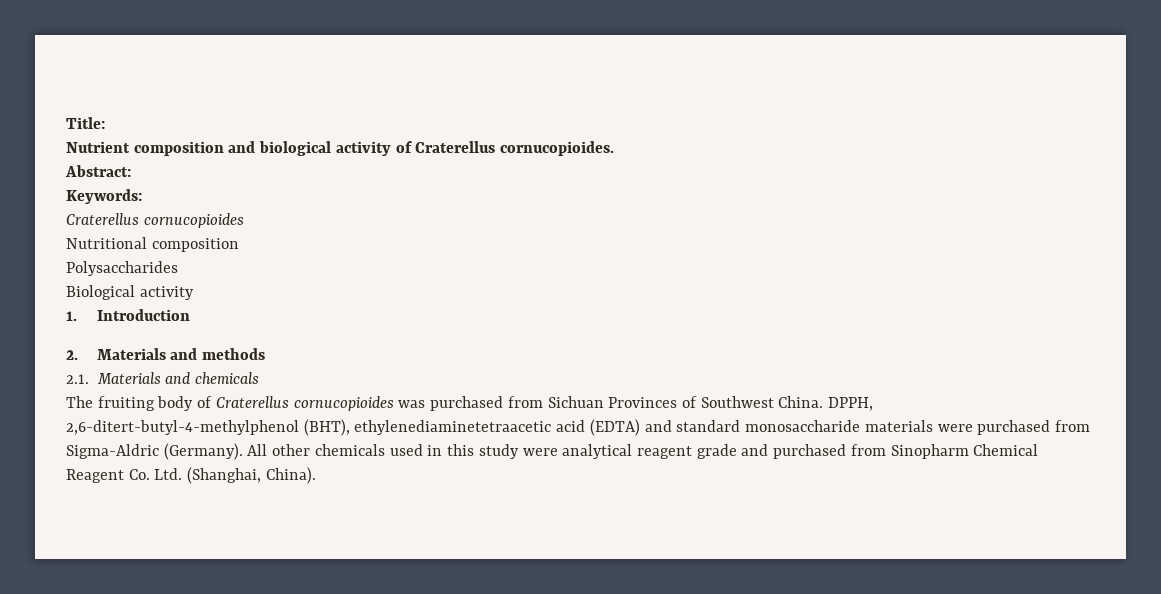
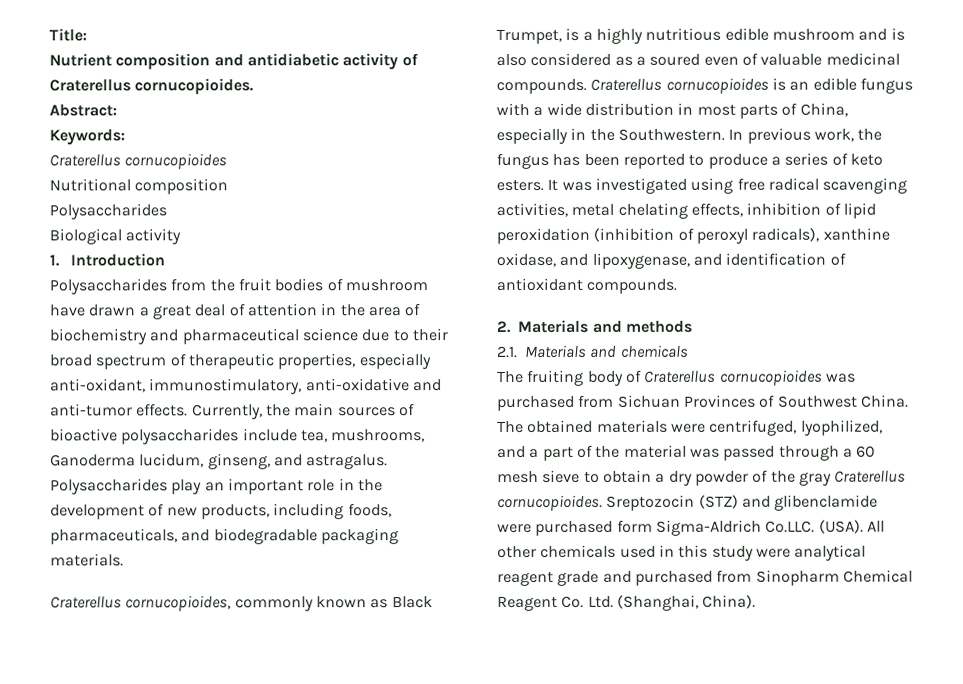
[259,141,332,156] biological -> [246,53,339,67] antidiabetic
(190, 315) none -> [49,278,428,295] [49,303,421,320] [49,328,448,345] [50,353,432,370] [50,378,442,395] [50,403,415,420] [50,428,426,445] [50,453,389,470] [50,478,383,495] [50,503,392,520] [50,528,399,545] [50,553,124,567] [50,595,433,612] [496,27,905,44] [496,52,900,66] [496,77,913,94] [496,102,848,119] [496,127,883,144] [496,152,883,169] [496,177,908,194] [496,202,876,219] [496,227,890,244] [496,252,846,269] [496,277,678,294] // Polysaccharides from the fruit bodies of mushroom have drawn a great deal of attention in the area of biochemistry and pharmaceutical science due to their broad spectrum of therapeutic properties, especially anti-oxidant, immunostimulatory, anti-oxidative and anti-tumor effects. Currently, the main sources of bioactive polysaccharides include tea, mushrooms, Ganoderma lucidum, ginseng, and astragalus. Polysaccharides play an important role in the development of new products, including foods, pharmaceuticals, and biodegradable packaging materials. // Craterellus cornucopioides, commonly known as Black Trumpet, is a highly nutritious edible mushroom and is also considered as a soured even of valuable medicinal compounds. Craterellus cornucopioides is an edible fungus with a wide distribution in most parts of China, especially in the Southwestern. In previous work, the fungus has been reported to produce a series of keto esters. It was investigated using free radical scavenging activities, metal chelating effects, inhibition of lipid peroxidation (inhibition of peroxyl radicals), xanthine oxidase, and lipoxygenase, and identification of antioxidant compounds.
[828,397,874,411] [66,419,1090,436] [66,443,243,460] DPPH, 2,6-ditert-butyl-4-methylphenol (BHT), ethylenediaminetetraacetic acid (EDTA) and standard monosaccharide materials were purchased from Sigma-Aldric (Germany). -> [497,419,883,436] [497,444,877,461] [497,469,907,486] [497,494,879,511] [497,519,864,536] The obtained materials were centrifuged, lyophilized, and a part of the material was passed through a 60 mesh sieve to obtain a dry powder of the gray Craterellus cornucopioides. Sreptozocin (STZ) and glibenclamide were purchased form Sigma-Aldrich Co.LLC. (USA).

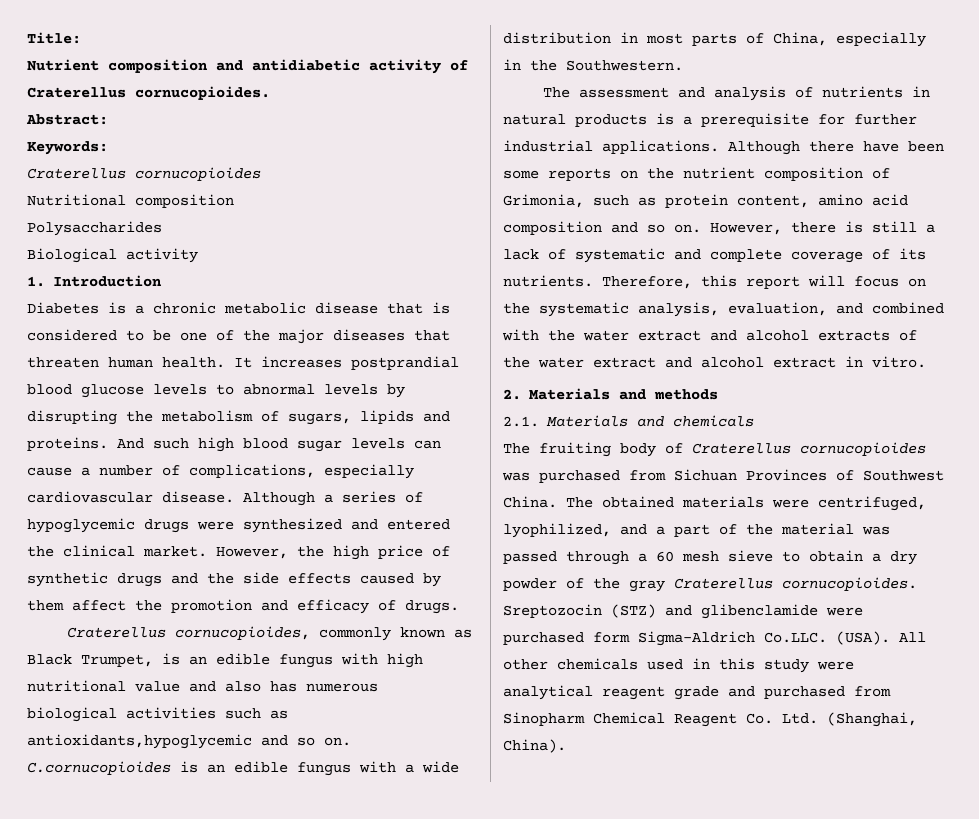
[49,278,428,295] [49,303,421,320] [49,328,448,345] [50,353,432,370] [50,378,442,395] [50,403,415,420] [50,428,426,445] [50,453,389,470] [50,478,383,495] [50,503,392,520] [50,528,399,545] [50,553,124,567] Polysaccharides from the fruit bodies of mushroom have drawn a great deal of attention in the area of biochemistry and pharmaceutical science due to their broad spectrum of therapeutic properties, especially anti-oxidant, immunostimulatory, anti-oxidative and anti-tumor effects. Currently, the main sources of bioactive polysaccharides include tea, mushrooms, Ganoderma lucidum, ginseng, and astragalus. Polysaccharides play an important role in the development of new products, including foods, pharmaceuticals, and biodegradable packaging materials. -> [27,302,450,314] [27,329,450,344] [27,356,459,370] [27,384,405,398] [27,410,450,425] [27,437,441,452] [27,464,414,479] [27,491,423,506] [27,518,450,533] [27,545,450,560] [27,572,441,587] [27,599,459,614] Diabetes is a chronic metabolic disease that is considered to be one of the major diseases that threaten human health. It increases postprandial blood glucose levels to abnormal levels by disrupting the metabolism of sugars, lipids and proteins. And such high blood sugar levels can cause a number of complications, especially cardiovascular disease. Although a series of hypoglycemic drugs were synthesized and entered the clinical market. However, the high price of synthetic drugs and the side effects caused by them affect the promotion and efficacy of drugs.
[582,27,905,44] [496,52,900,66] [496,77,769,94] a highly nutritious edible mushroom and is also considered as a soured even of valuable medicinal compounds. Craterellus cornucopioides -> [189,653,423,668] [27,680,378,692] [27,707,288,722] [27,734,351,749] [27,761,171,775] an edible fungus with high nutritional value and also has numerous biological activities such as antioxidants,hypoglycemic and so on. C.cornucopioides
[728,127,883,144] [496,152,883,169] [496,177,908,194] [496,202,876,219] [496,227,890,244] [496,252,846,269] [496,277,678,294] In previous work, the fungus has been reported to produce a series of keto esters. It was investigated using free radical scavenging activities, metal chelating effects, inhibition of lipid peroxidation (inhibition of peroxyl radicals), xanthine oxidase, and lipoxygenase, and identification of antioxidant compounds. -> [543,86,931,101] [503,113,917,127] [503,140,944,155] [503,167,890,181] [503,194,908,208] [503,221,935,235] [503,248,926,263] [503,275,926,289] [503,302,944,317] [502,329,917,341] [503,356,926,368] // The assessment and analysis of nutrients in natural products is a prerequisite for further industrial applications. Although there have been some reports on the nutrient composition of Grimonia, such as protein content, amino acid composition and so on. However, there is still a lack of systematic and complete coverage of its nutrients. Therefore, this report will focus on the systematic analysis, evaluation, and combined with the water extract and alcohol extracts of the water extract and alcohol extract in vitro.

